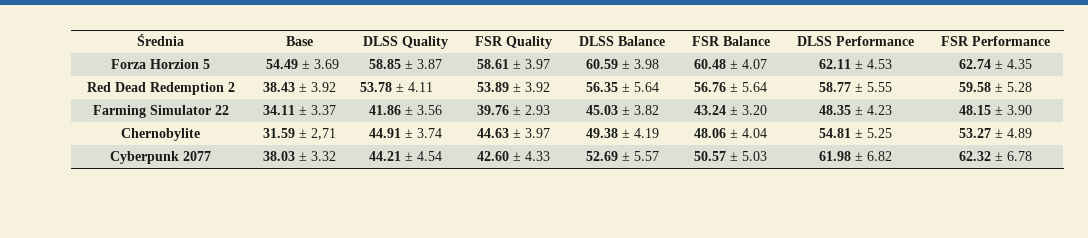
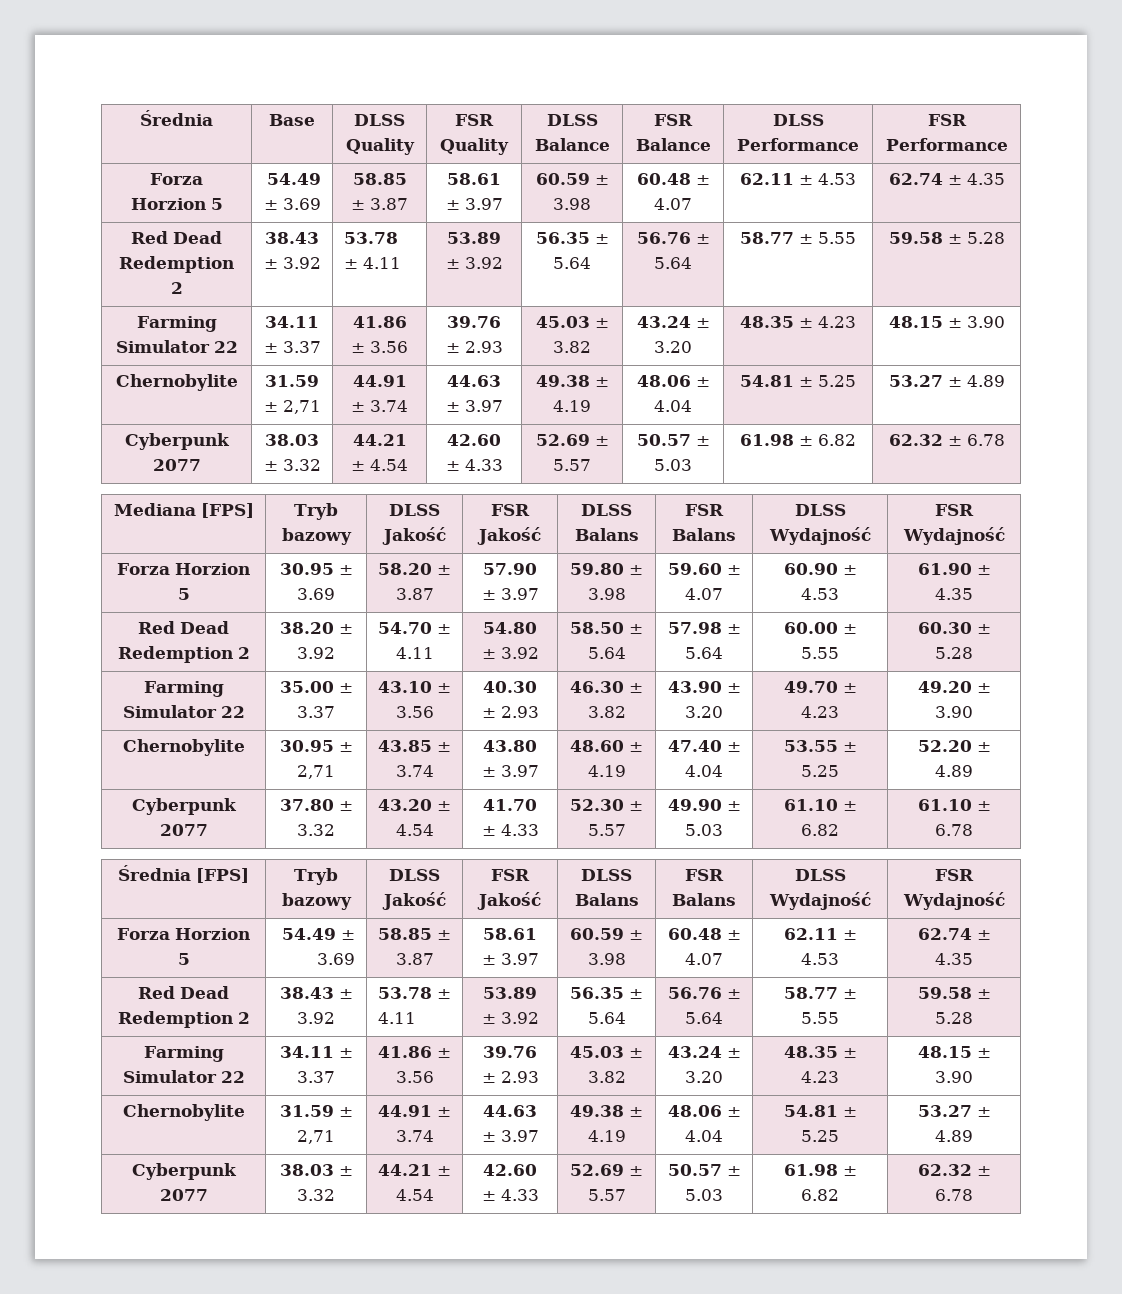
(1032, 156) none -> [113,503,254,518] [294,503,339,520] [281,528,352,545] [389,504,440,516] [381,527,446,545] [491,504,530,516] [477,527,541,545] [581,504,632,516] [574,528,639,541] [685,504,724,516] [672,528,736,541] [794,504,846,516] [768,527,871,545] [935,504,974,516] [902,527,1005,545] [117,563,250,575] [177,588,190,600] [279,563,353,575] [297,588,335,600] [378,563,451,575] [395,588,434,600] [483,563,537,575] [481,588,539,600] [570,563,643,575] [587,588,626,600] [667,563,741,575] [685,588,723,600] [783,563,857,575] [801,588,839,600] [917,563,991,575] [935,588,973,600] [138,621,229,634] [117,646,250,663] [279,622,353,634] [297,647,335,659] [378,622,451,634] [395,647,434,659] [483,622,537,634] [481,647,539,659] [570,622,643,634] [587,647,626,659] [667,622,741,634] [685,647,723,659] [783,622,857,634] [801,647,839,659] [917,622,991,634] [935,647,973,659] [143,681,224,697] [122,705,245,718] [279,681,353,693] [297,706,335,718] [378,681,451,693] [395,706,434,718] [483,681,537,693] [481,706,539,718] [570,681,643,693] [587,706,626,718] [667,681,741,693] [685,706,723,718] [783,681,857,693] [801,706,839,718] [917,681,991,693] [935,706,973,718] [122,739,245,756] [279,740,353,752] [297,765,335,779] [378,740,451,752] [395,765,434,777] [483,740,537,752] [481,765,539,777] [570,740,643,752] [587,765,626,777] [667,740,741,752] [685,765,723,777] [783,740,857,752] [801,765,839,777] [917,740,991,752] [935,765,973,777] [131,798,237,815] [159,824,208,836] [279,799,353,811] [297,824,335,836] [378,799,451,811] [395,824,434,836] [483,799,537,811] [481,824,539,836] [570,799,643,811] [587,824,626,836] [667,799,741,811] [685,824,723,836] [783,799,857,811] [801,824,839,836] [917,799,991,811] [935,824,973,836] [118,865,249,883] [294,868,339,885] [281,893,352,910] [389,869,440,881] [381,892,446,910] [491,869,530,881] [477,892,541,910] [581,869,632,881] [574,893,639,906] [685,869,724,881] [672,893,736,906] [794,869,846,881] [768,892,871,910] [935,869,974,881] [902,892,1005,910] [117,928,250,940] [177,953,190,965] [282,928,356,940] [317,953,356,965] [378,928,451,940] [395,953,434,965] [483,928,537,940] [481,953,539,965] [570,928,643,940] [587,953,626,965] [667,928,741,940] [685,953,723,965] [783,928,857,940] [801,953,839,965] [917,928,991,940] [935,953,973,965] [138,986,229,999] [117,1011,250,1028] [279,987,353,999] [297,1012,335,1024] [377,987,451,999] [377,1012,416,1024] [483,987,537,999] [481,1012,539,1024] [570,987,643,999] [587,1012,626,1024] [667,987,741,999] [685,1012,723,1024] [783,987,857,999] [801,1012,839,1024] [917,987,991,999] [935,1012,973,1024] [143,1046,224,1062] [122,1070,245,1083] [279,1046,353,1058] [297,1071,335,1083] [378,1046,451,1058] [395,1071,434,1083] [483,1046,537,1058] [481,1071,539,1083] [570,1046,643,1058] [587,1071,626,1083] [667,1046,741,1058] [685,1071,723,1083] [783,1046,857,1058] [801,1071,839,1083] [917,1046,991,1058] [935,1071,973,1083] [122,1104,245,1121] [279,1105,353,1117] [297,1130,335,1144] [378,1105,451,1117] [395,1130,434,1142] [483,1105,537,1117] [481,1130,539,1142] [570,1105,643,1117] [587,1130,626,1142] [667,1105,741,1117] [685,1130,723,1142] [783,1105,857,1117] [801,1130,839,1142] [917,1105,991,1117] [935,1130,973,1142] [131,1163,237,1180] [159,1189,208,1201] [279,1164,353,1176] [297,1189,335,1201] [378,1164,451,1176] [395,1189,434,1201] [483,1164,537,1176] [481,1189,539,1201] [570,1164,643,1176] [587,1189,626,1201] [667,1164,741,1176] [685,1189,723,1201] [783,1164,857,1176] [801,1189,839,1201] [917,1164,991,1176] [935,1189,973,1201] // Mediana [FPS] | Tryb bazowy | DLSS Jakość | FSR Jakość | DLSS Balans | FSR Balans | DLSS Wydajność | FSR Wydajność // Forza Horzion 5 | 30.95 ± 3.69 | 58.20 ± 3.87 | 57.90 ± 3.97 | 59.80 ± 3.98 | 59.60 ± 4.07 | 60.90 ± 4.53 | 61.90 ± 4.35 // Red Dead Redemption 2 | 38.20 ± 3.92 | 54.70 ± 4.11 | 54.80 ± 3.92 | 58.50 ± 5.64 | 57.98 ± 5.64 | 60.00 ± 5.55 | 60.30 ± 5.28 // Farming Simulator 22 | 35.00 ± 3.37 | 43.10 ± 3.56 | 40.30 ± 2.93 | 46.30 ± 3.82 | 43.90 ± 3.20 | 49.70 ± 4.23 | 49.20 ± 3.90 // Chernobylite | 30.95 ± 2,71 | 43.85 ± 3.74 | 43.80 ± 3.97 | 48.60 ± 4.19 | 47.40 ± 4.04 | 53.55 ± 5.25 | 52.20 ± 4.89 // Cyberpunk 2077 | 37.80 ± 3.32 | 43.20 ± 4.54 | 41.70 ± 4.33 | 52.30 ± 5.57 | 49.90 ± 5.03 | 61.10 ± 6.82 | 61.10 ± 6.78 // Średnia [FPS] | Tryb bazowy | DLSS Jakość | FSR Jakość | DLSS Balans | FSR Balans | DLSS Wydajność | FSR Wydajność // Forza Horzion 5 | 54.49 ± 3.69 | 58.85 ± 3.87 | 58.61 ± 3.97 | 60.59 ± 3.98 | 60.48 ± 4.07 | 62.11 ± 4.53 | 62.74 ± 4.35 // Red Dead Redemption 2 | 38.43 ± 3.92 | 53.78 ± 4.11 | 53.89 ± 3.92 | 56.35 ± 5.64 | 56.76 ± 5.64 | 58.77 ± 5.55 | 59.58 ± 5.28 // Farming Simulator 22 | 34.11 ± 3.37 | 41.86 ± 3.56 | 39.76 ± 2.93 | 45.03 ± 3.82 | 43.24 ± 3.20 | 48.35 ± 4.23 | 48.15 ± 3.90 // Chernobylite | 31.59 ± 2,71 | 44.91 ± 3.74 | 44.63 ± 3.97 | 49.38 ± 4.19 | 48.06 ± 4.04 | 54.81 ± 5.25 | 53.27 ± 4.89 // Cyberpunk 2077 | 38.03 ± 3.32 | 44.21 ± 4.54 | 42.60 ± 4.33 | 52.69 ± 5.57 | 50.57 ± 5.03 | 61.98 ± 6.82 | 62.32 ± 6.78

